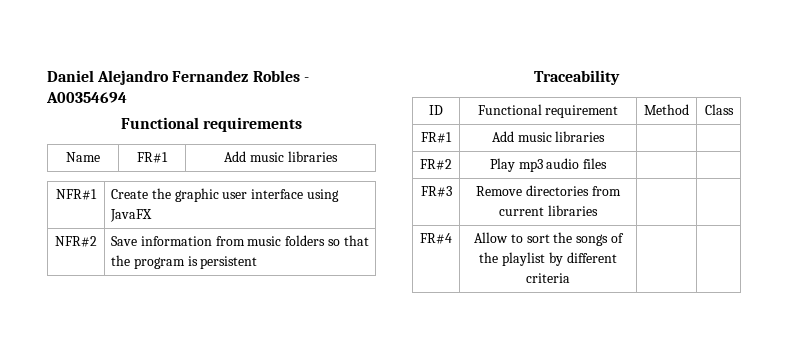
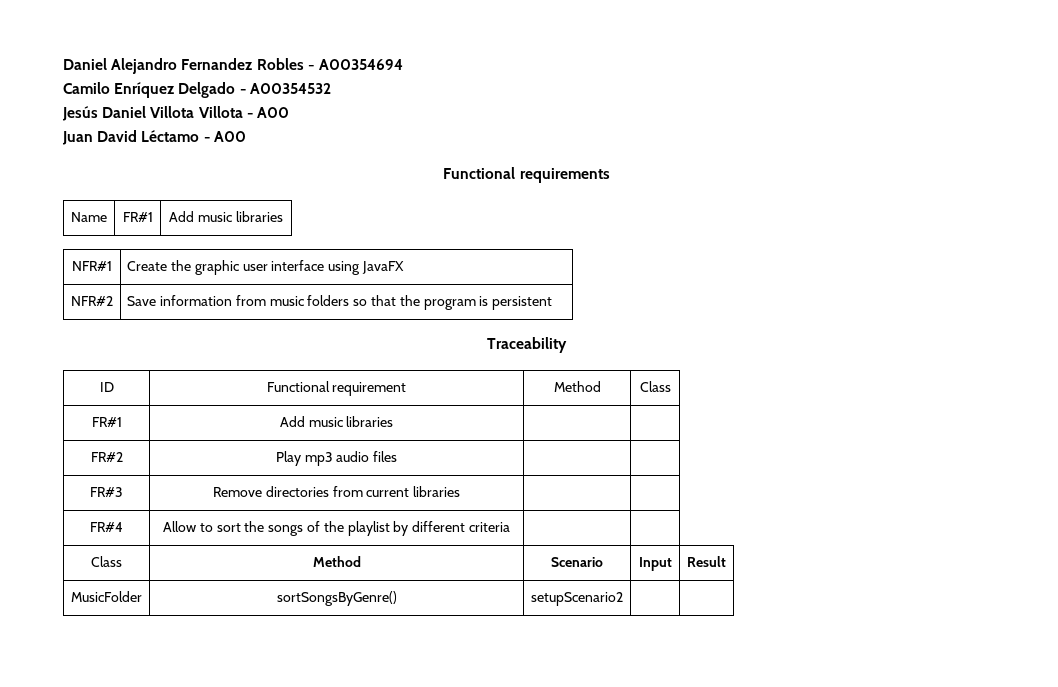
(127, 97) none -> [63,82,331,98] [62,106,289,121] [62,130,246,145] // Camilo Enríquez Delgado - A00354532 // Jesús Daniel Villota Villota - A00 // Juan David Léctamo - A00
(570, 278) none -> [91,556,122,567] [312,556,361,567] [551,557,603,567] [638,557,672,571] [687,556,726,567] [71,591,142,602] [276,591,397,606] [531,592,623,606] // Class | Method | Scenario | Input | Result // MusicFolder | sortSongsByGenre() | setupScenario2 | |

